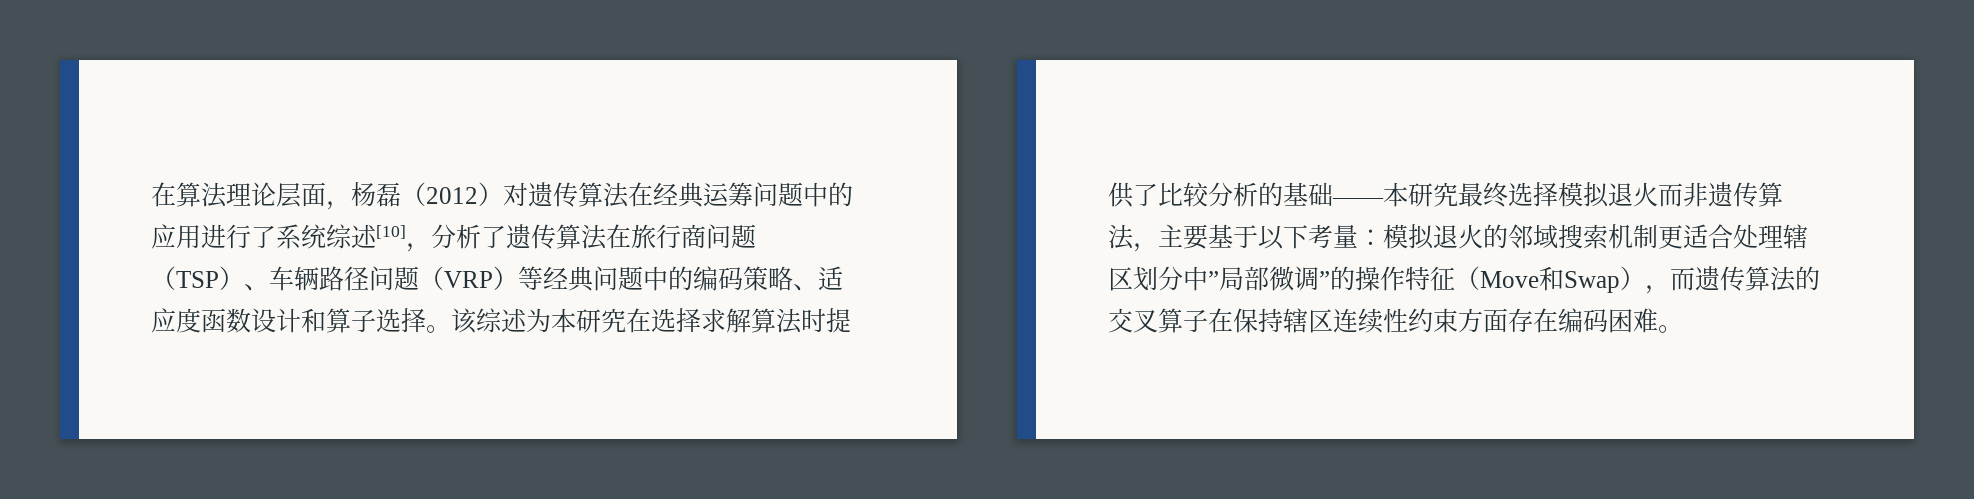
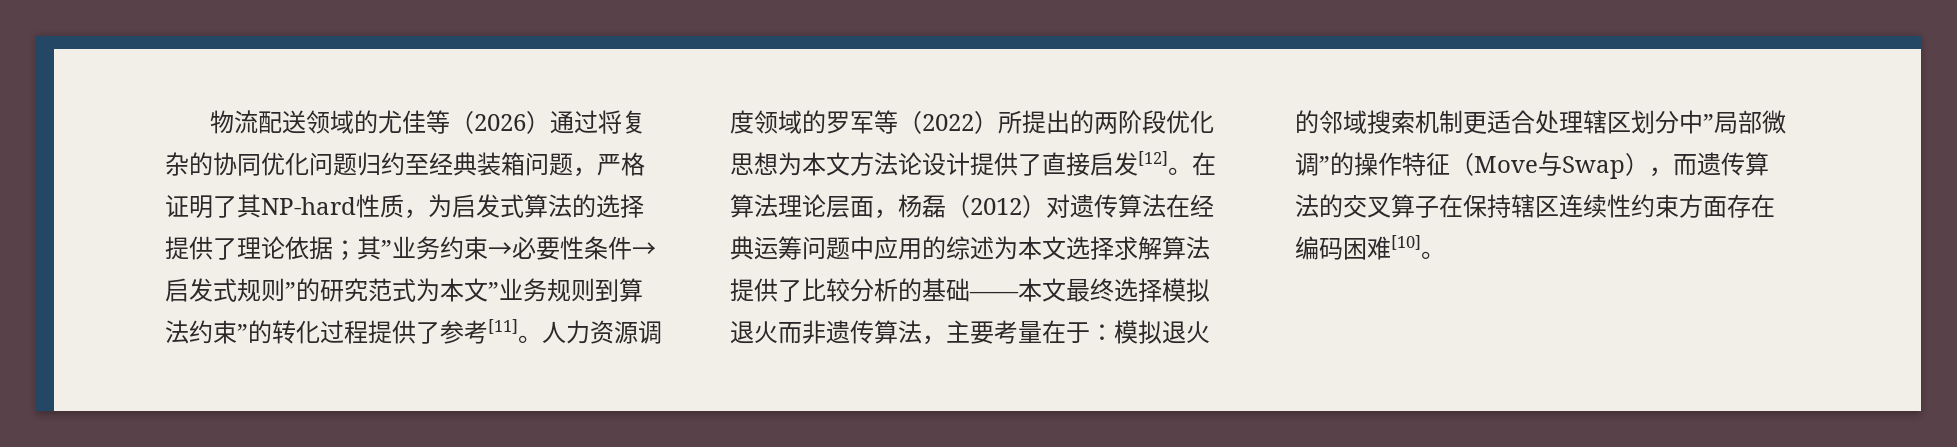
(151, 194) none -> [209,110,646,134] [165,152,645,177] [165,194,644,219] [165,236,656,261] [165,278,643,302] [165,319,518,344] [518,320,662,344] [730,110,1214,134] [730,151,1168,176] [1168,167,1192,175] 物流配送领域的尤佳等（2026）通过将复杂的协同优化问题归约至经典装箱问题，严格证明了其NP-hard性质，为启发式算法的选择提供了理论依据；其”业务约束→必要性条件→启发式规则”的研究范式为本文”业务规则到算法约束”的转化过程提供了参考[11]。人力资源调度领域的罗军等（2022）所提出的两阶段优化思想为本文方法论设计提供了直接启发[12]。
[828,182,853,207] [151,224,406,249] [406,224,756,252] [151,266,843,292] [151,308,477,334] 的应用进行了系统综述[10]，分析了遗传算法在旅行商问题（TSP）、车辆路径问题（VRP）等经典问题中的编码策略、适应度函数设计和算子选择。该 -> [874,236,946,260] 应用的
[576,308,651,333] 研究在 -> [1042,236,1066,260] 文
[801,308,826,333] 时 -> (1210, 248) none
[1408,182,1458,207] 研究 -> [1042,278,1066,302] 文
[1208,224,1358,250] 基于以下考量 -> [994,320,1090,344] 考量在于
[1539,266,1564,291] 和 -> [1538,152,1562,176] 与
(1658, 320) none -> [1391,235,1421,250] [10]

